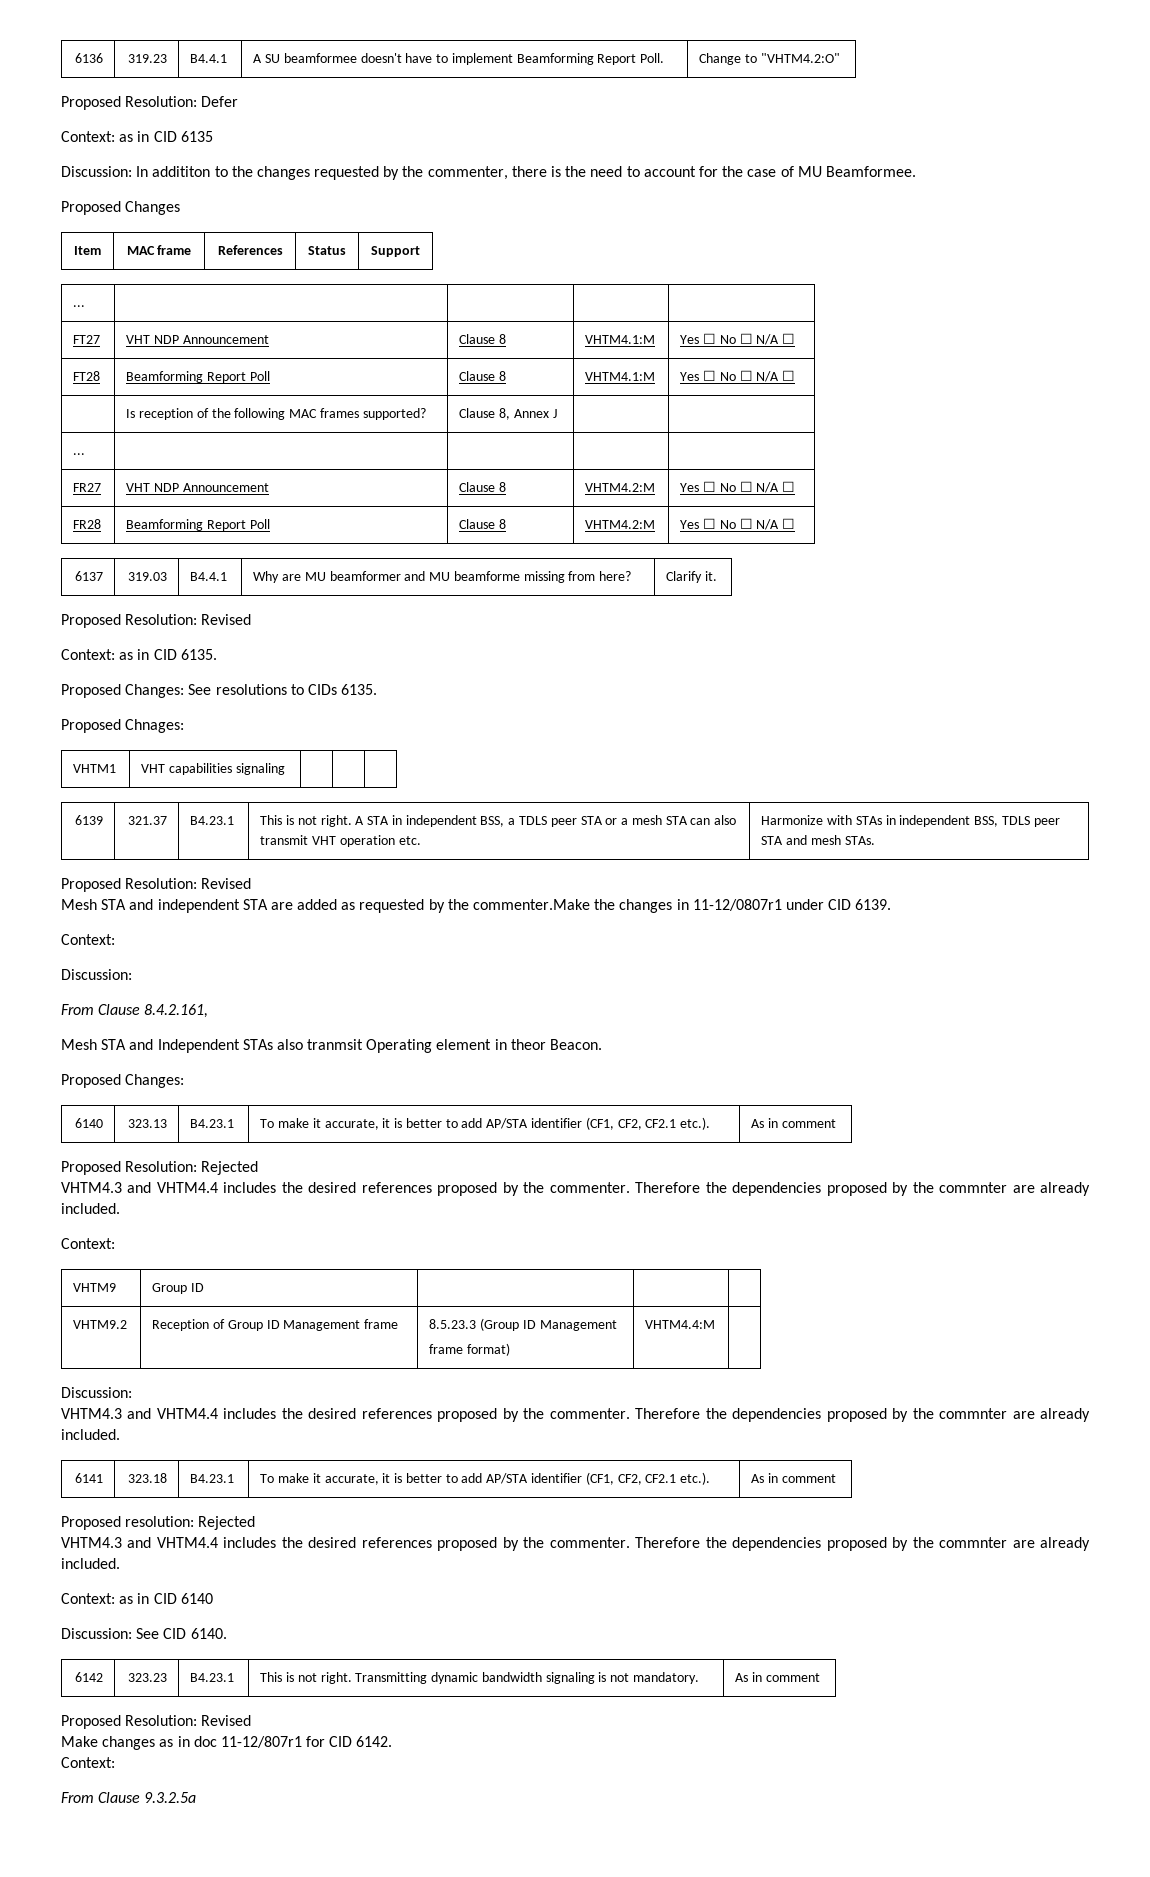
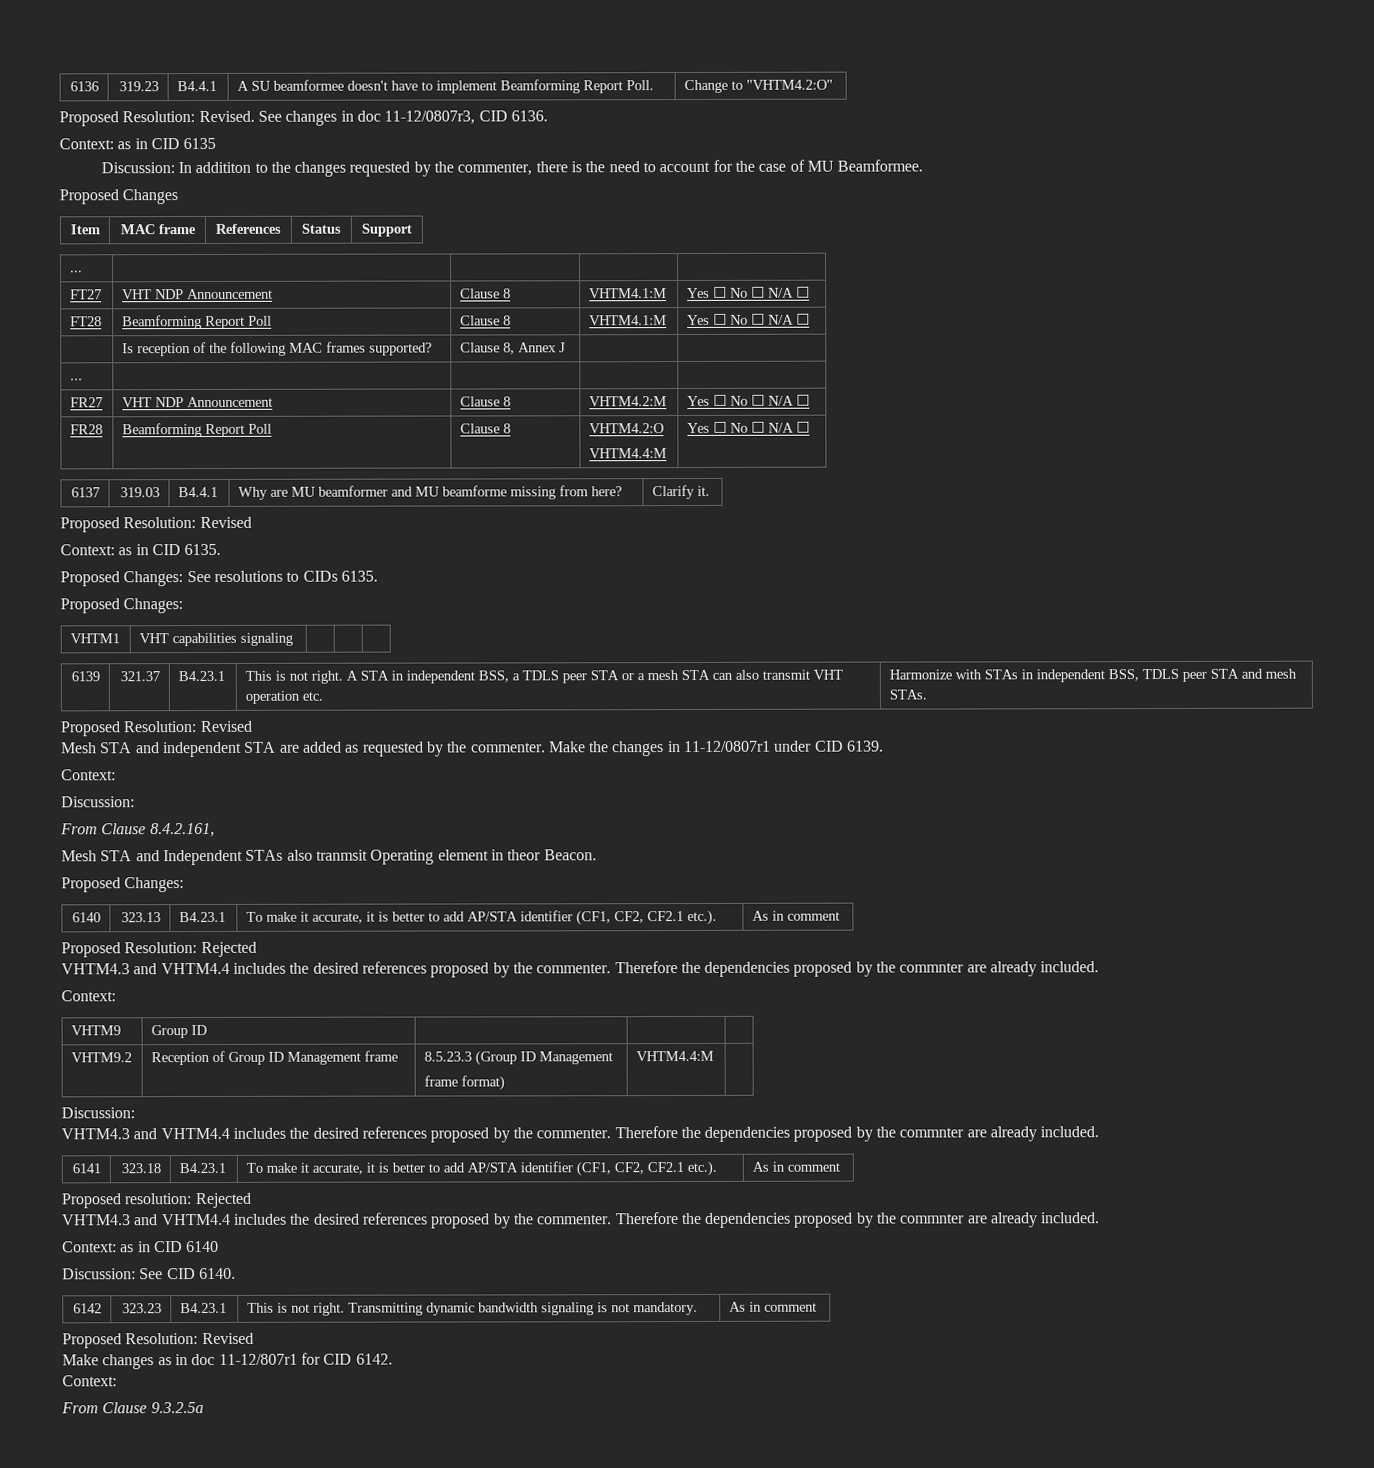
[201,96,239,107] Defer -> [198,110,548,126] Revised. See changes in doc 11-12/0807r3, CID 6136.
[585,520,656,529] VHTM4.2:M -> [588,423,664,434] [588,448,667,459] VHTM4.2:O // VHTM4.4:M
[473,899,591,910] commenter.Make -> [470,741,586,753] commenter. Make

